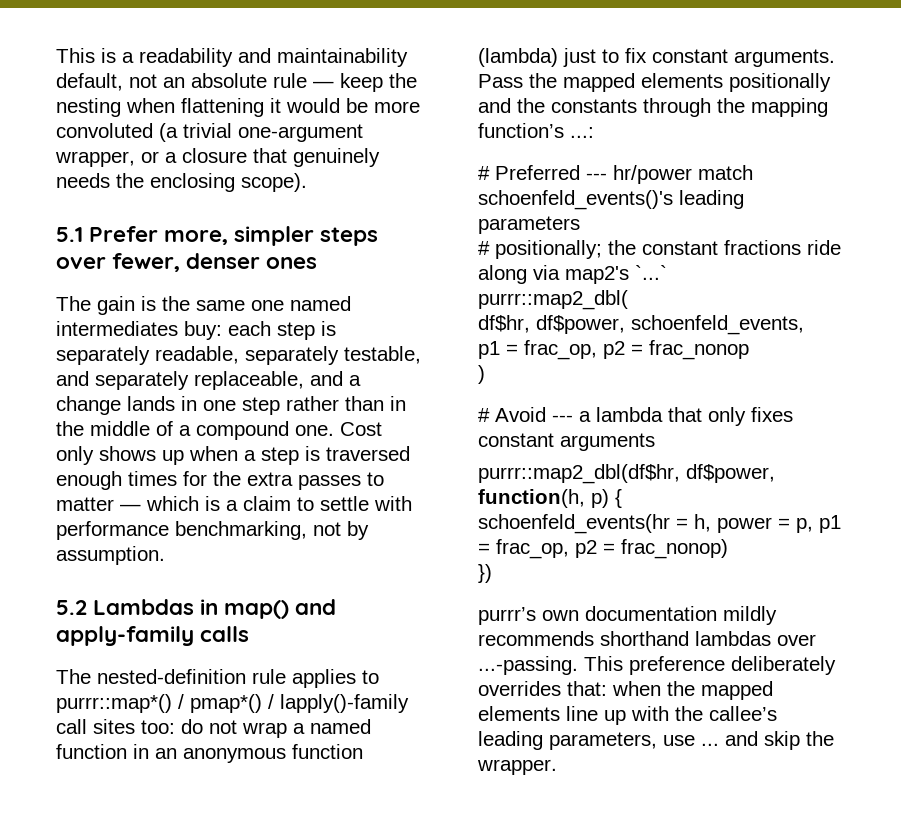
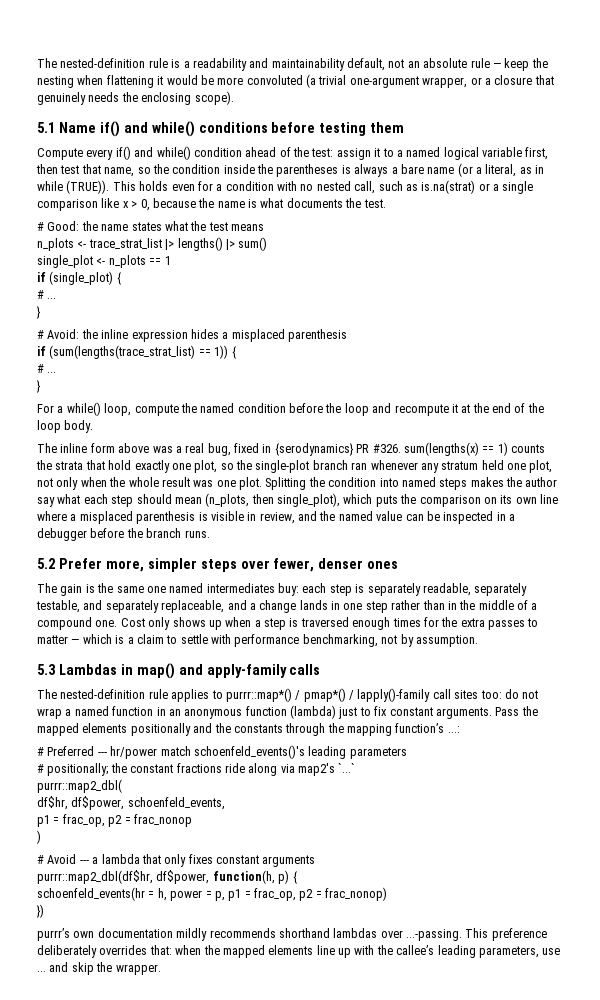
[56,48,95,63] This -> [37,58,168,68] The nested-definition rule
(83, 234) none -> [58,121,405,137] [37,146,549,160] [36,163,545,177] [37,180,534,194] [37,198,386,211] [37,221,264,231] [37,237,268,251] [37,255,171,268] [37,271,121,285] [37,290,57,299] [36,306,41,319] [37,329,347,342] [37,345,236,359] [37,364,57,373] [36,380,41,393] [37,402,544,416] [37,420,94,433] [37,442,545,456] [36,460,553,473] [37,477,558,490] [37,493,558,507] [37,511,515,524] [37,528,210,541] [37,558,55,569] Name if() and while() conditions before testing them // Compute every if() and while() condition ahead of the test: assign it to a named logical variable first, then test that name, so the condition inside the parentheses is always a bare name (or a literal, as in while (TRUE)). This holds even for a condition with no nested call, such as is.na(strat) or a single comparison like x > 0, because the name is what documents the test. // # Good: the name states what the test means // n_plots <- trace_strat_list |> lengths() |> sum() // single_plot <- n_plots == 1 // if (single_plot) { // # ... // } // # Avoid: the inline expression hides a misplaced parenthesis // if (sum(lengths(trace_strat_list) == 1)) { // # ... // } // For a while() loop, compute the named condition before the loop and recompute it at the end of the loop body. // The inline form above was a real bug, fixed in {serodynamics} PR #326. sum(lengths(x) == 1) counts the strata that hold exactly one plot, so the single-plot branch ran whenever any stratum held one plot, not only when the whole result was one plot. Splitting the condition into named steps makes the author say what each step should mean (n_plots, then single_plot), which puts the comparison on its own line where a misplaced parenthesis is visible in review, and the named value can be inspected in a debugger before the branch runs. // 5.2
[56,600,87,615] 5.2 -> [37,664,56,675] 5.3

